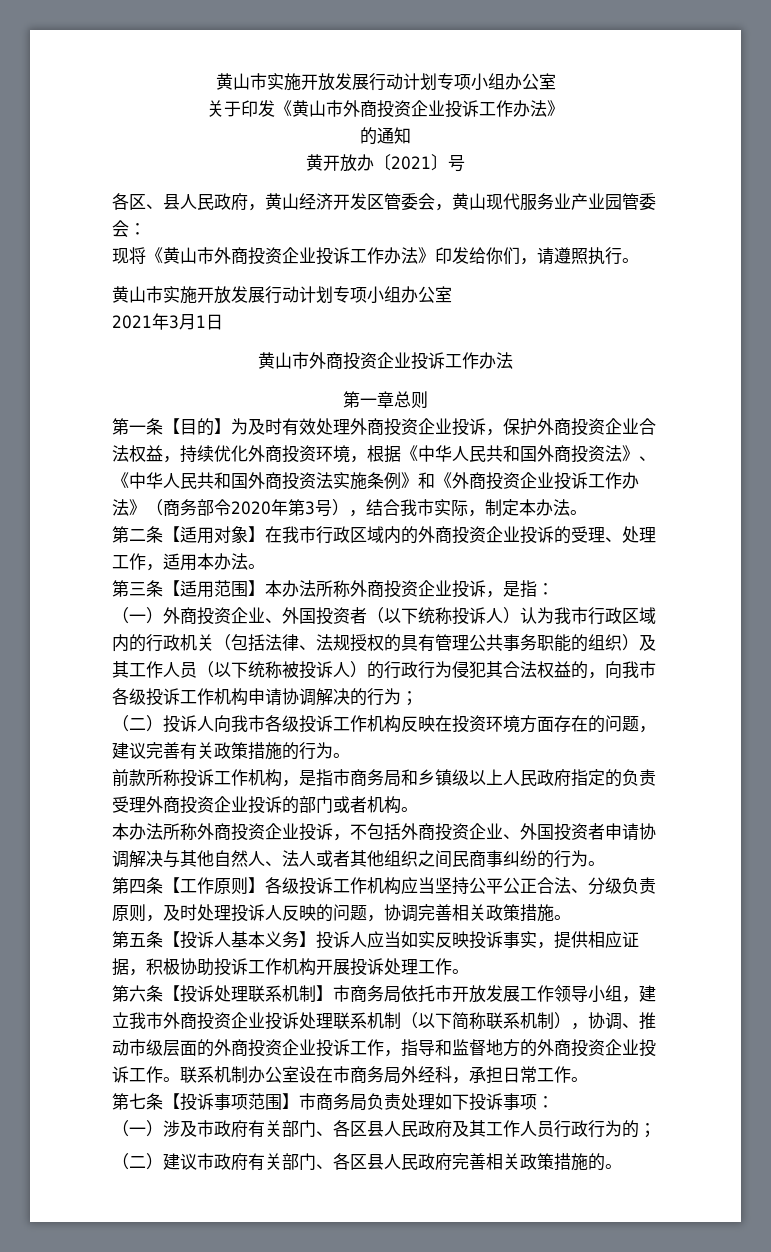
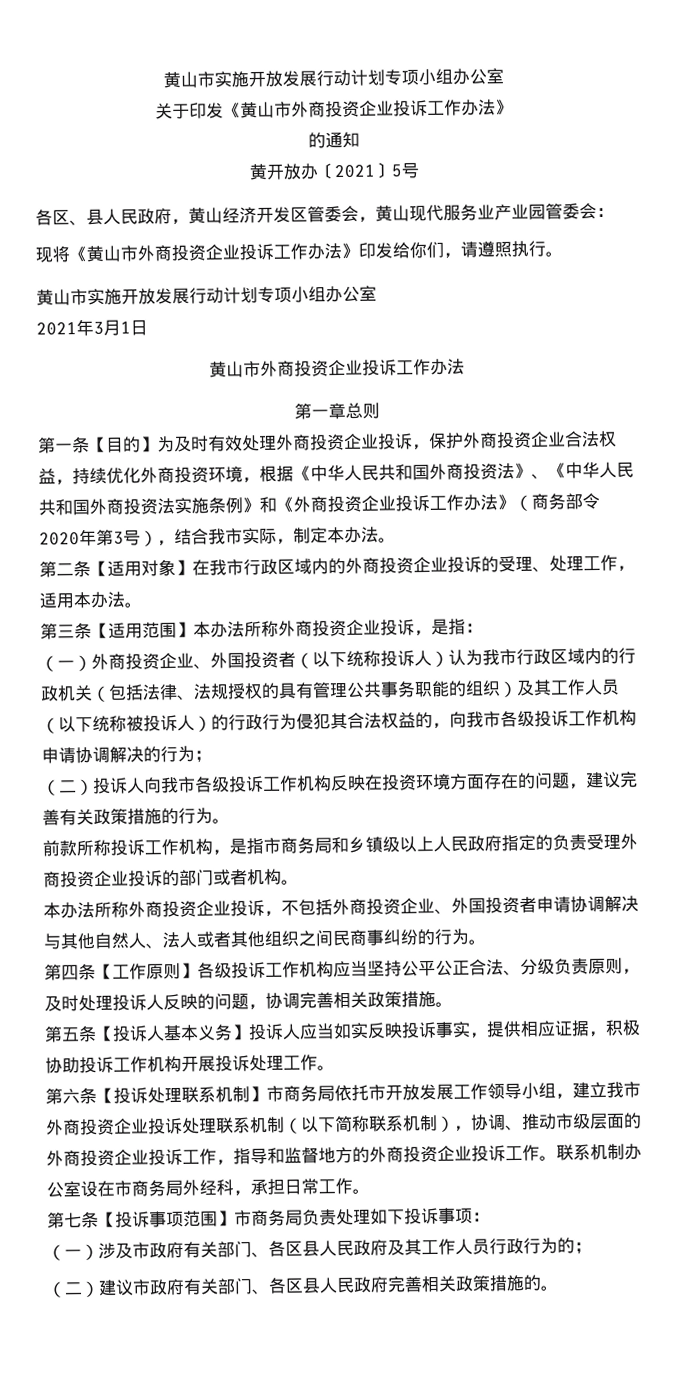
(448, 162) none -> [391,164,402,178] 5

